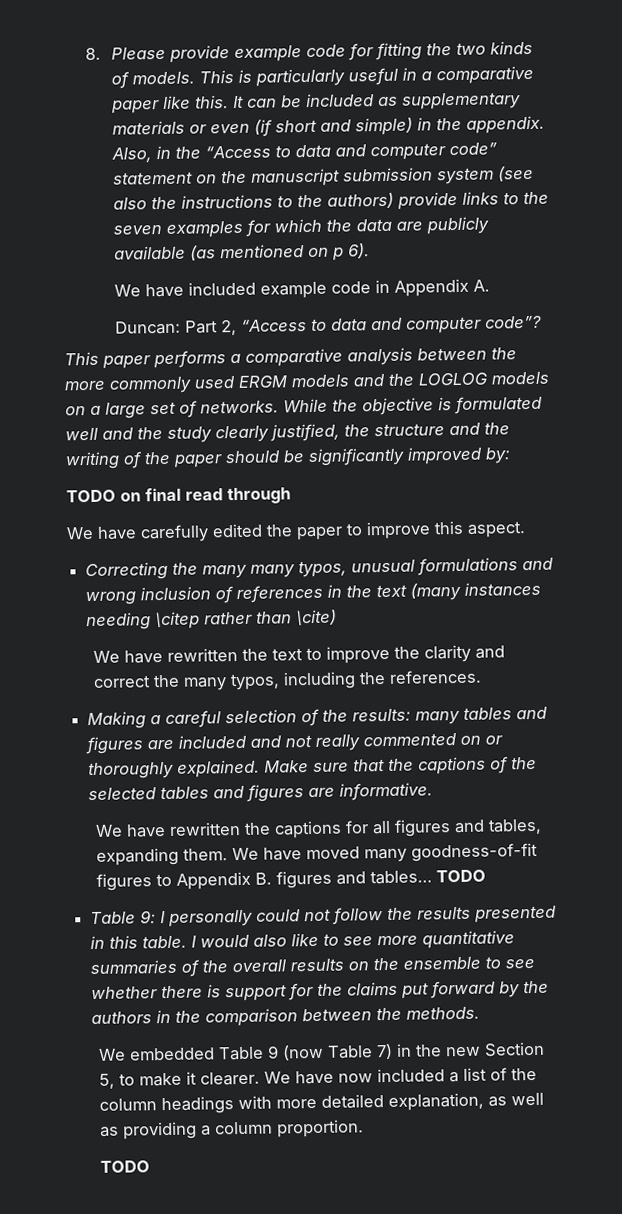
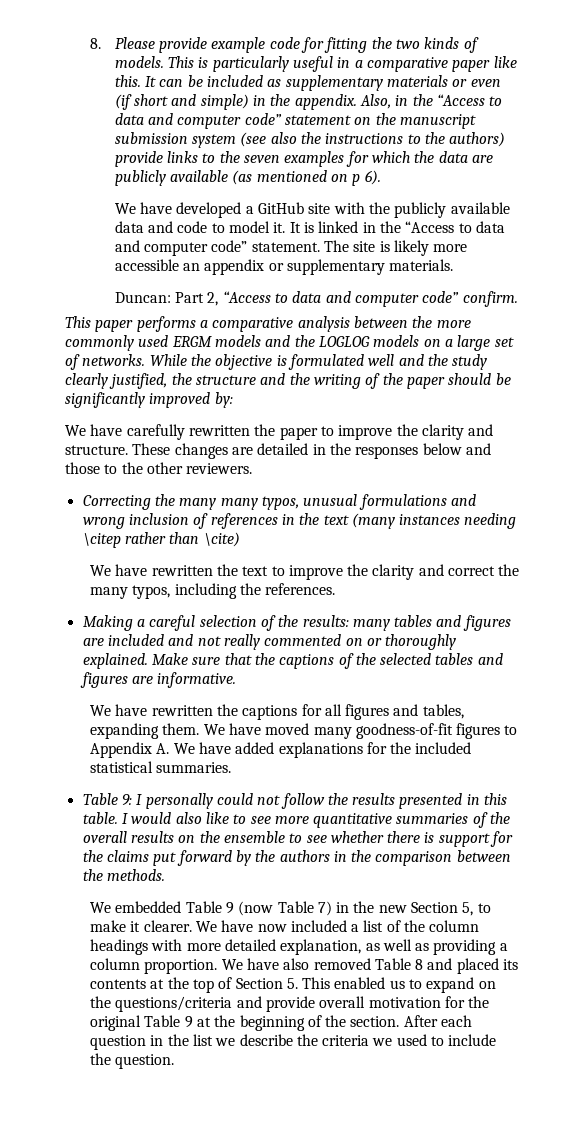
[187,278,490,299] included example code in Appendix A. -> [176,202,510,218] [114,221,506,233] [114,240,468,256] [114,259,454,275] developed a GitHub site with the publicly available data and code to model it. It is linked in the “Access to data and computer code” statement. The site is likely more accessible an appendix or supplementary materials.
[484,315,542,329] code”? -> [422,291,518,307] code” confirm.
[66,487,291,505] // TODO on final read through -> (233, 400) none
[212,523,263,538] edited -> [188,425,250,436] rewritten
[434,520,526,538] this aspect. -> [396,424,494,440] [65,443,491,459] [65,462,253,474] the clarity and structure. These changes are detailed in the responses below and those to the other reviewers.
[255,869,487,889] B. figures and tables… TODO -> [156,742,472,758] [89,761,232,773] A. We have added explanations for the included statistical summaries.
[100,1160,151,1173] // TODO -> [221,958,519,974] [89,977,496,993] [89,996,490,1012] [89,1015,473,1031] [89,1034,497,1050] [89,1053,175,1069] We have also removed Table 8 and placed its contents at the top of Section 5. This enabled us to expand on the questions/criteria and provide overall motivation for the original Table 9 at the beginning of the section. After each question in the list we describe the criteria we used to include the question.

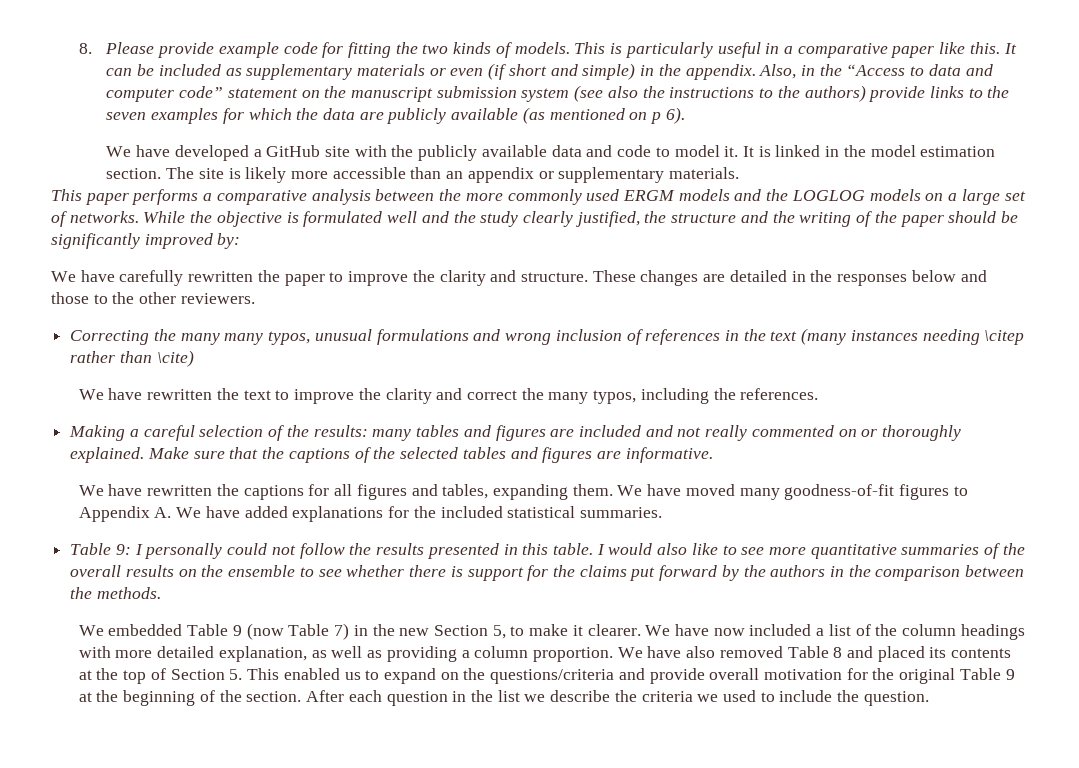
[405,221,506,233] [114,240,320,256] “Access to data and computer code” statement. -> [870,145,996,157] [106,168,162,179] model estimation section.
(179, 265) none -> [410,167,442,179] than
[114,291,518,307] // Duncan: Part 2, “Access to data and computer code” confirm. -> (740, 173) none

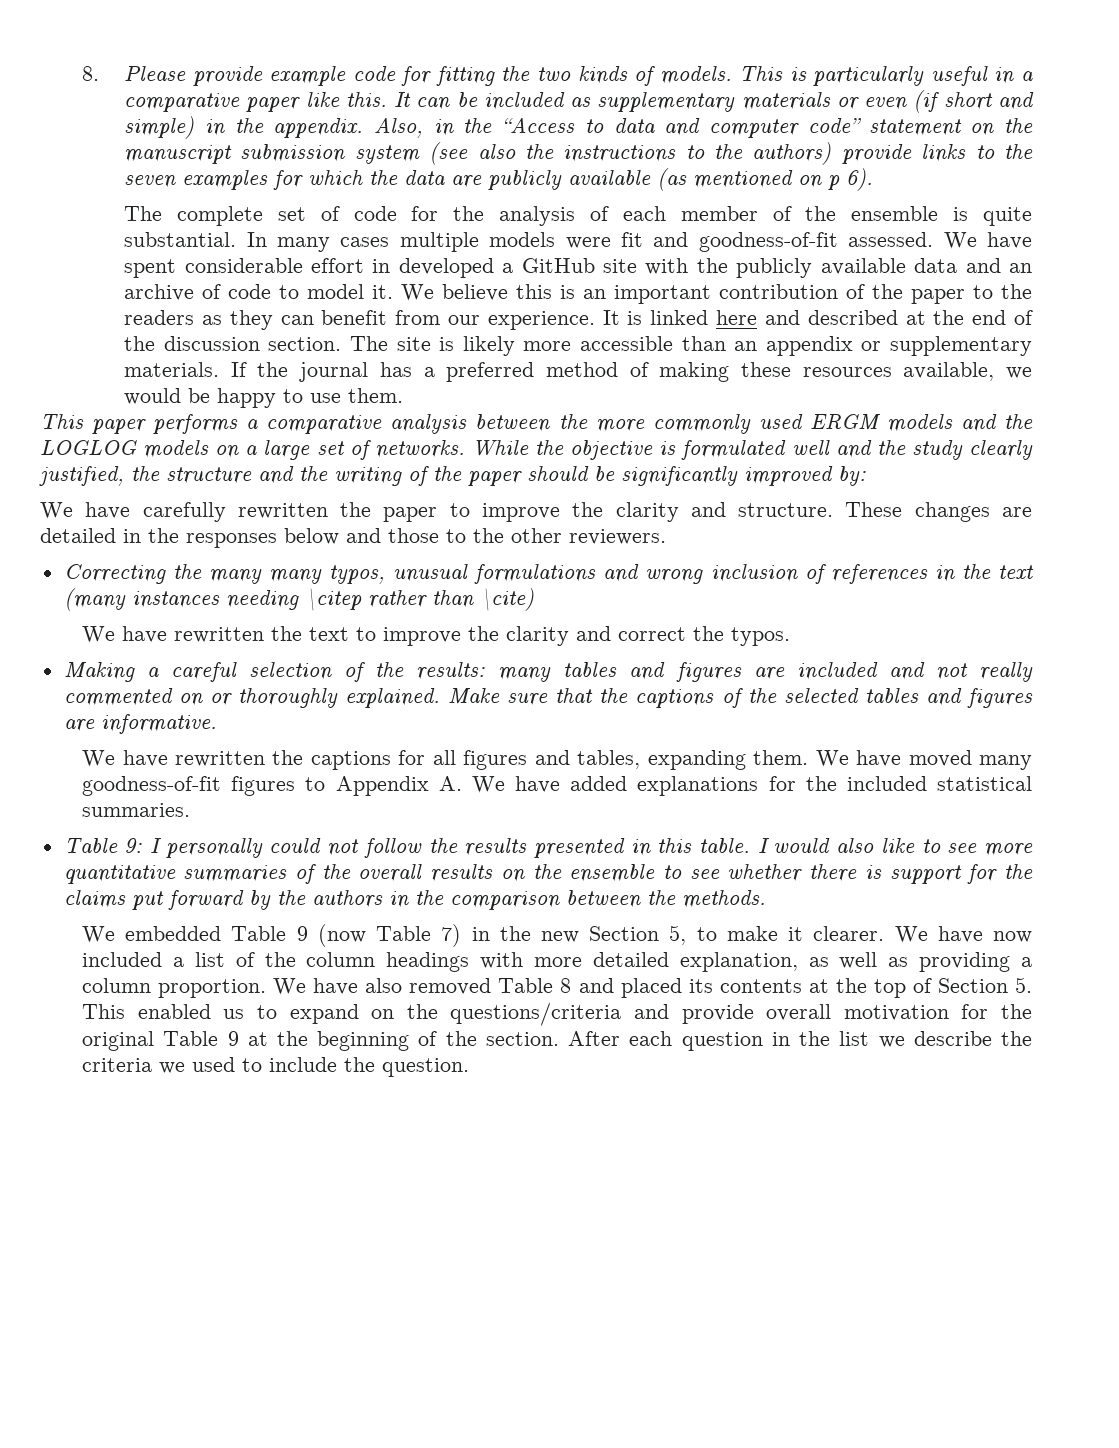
[106,145,171,157] We have -> [124,206,1033,226] [124,232,1032,252] [124,258,391,278] The complete set of code for the analysis of each member of the ensemble is quite substantial. In many cases multiple models were fit and goodness-of-fit assessed. We have spent considerable effort in
(613, 151) none -> [1009,263,1032,273] [124,284,222,301] an archive of
[742,145,996,157] It is linked in the model estimation -> [401,284,1033,304] [124,310,1033,330] [124,336,260,351] We believe this is an important contribution of the paper to the readers as they can benefit from our experience. It is linked here and described at the end of the discussion
(740, 173) none -> [230,362,1032,382] [124,388,404,408] If the journal has a preferred method of making these resources available, we would be happy to use them.
[548,388,819,404] many typos, including the references. -> [731,627,791,646] typos.

